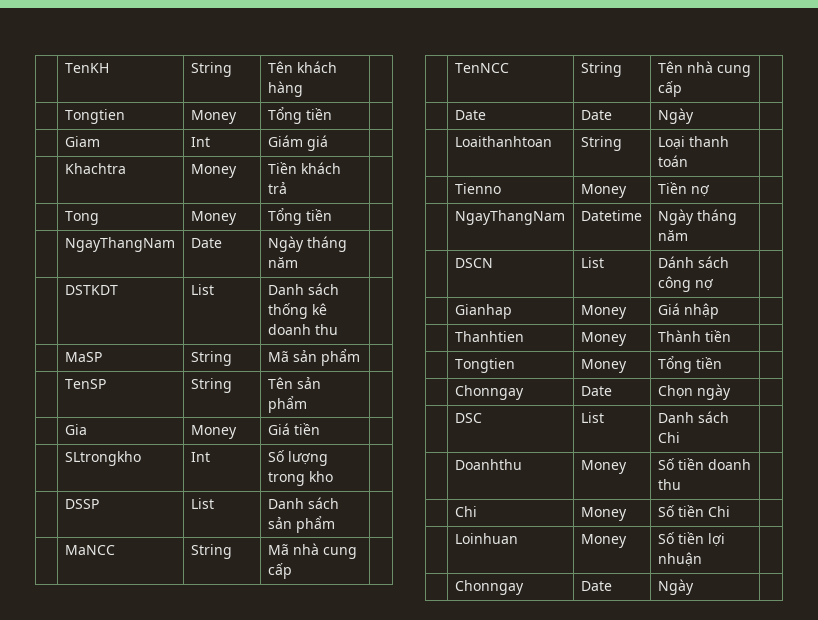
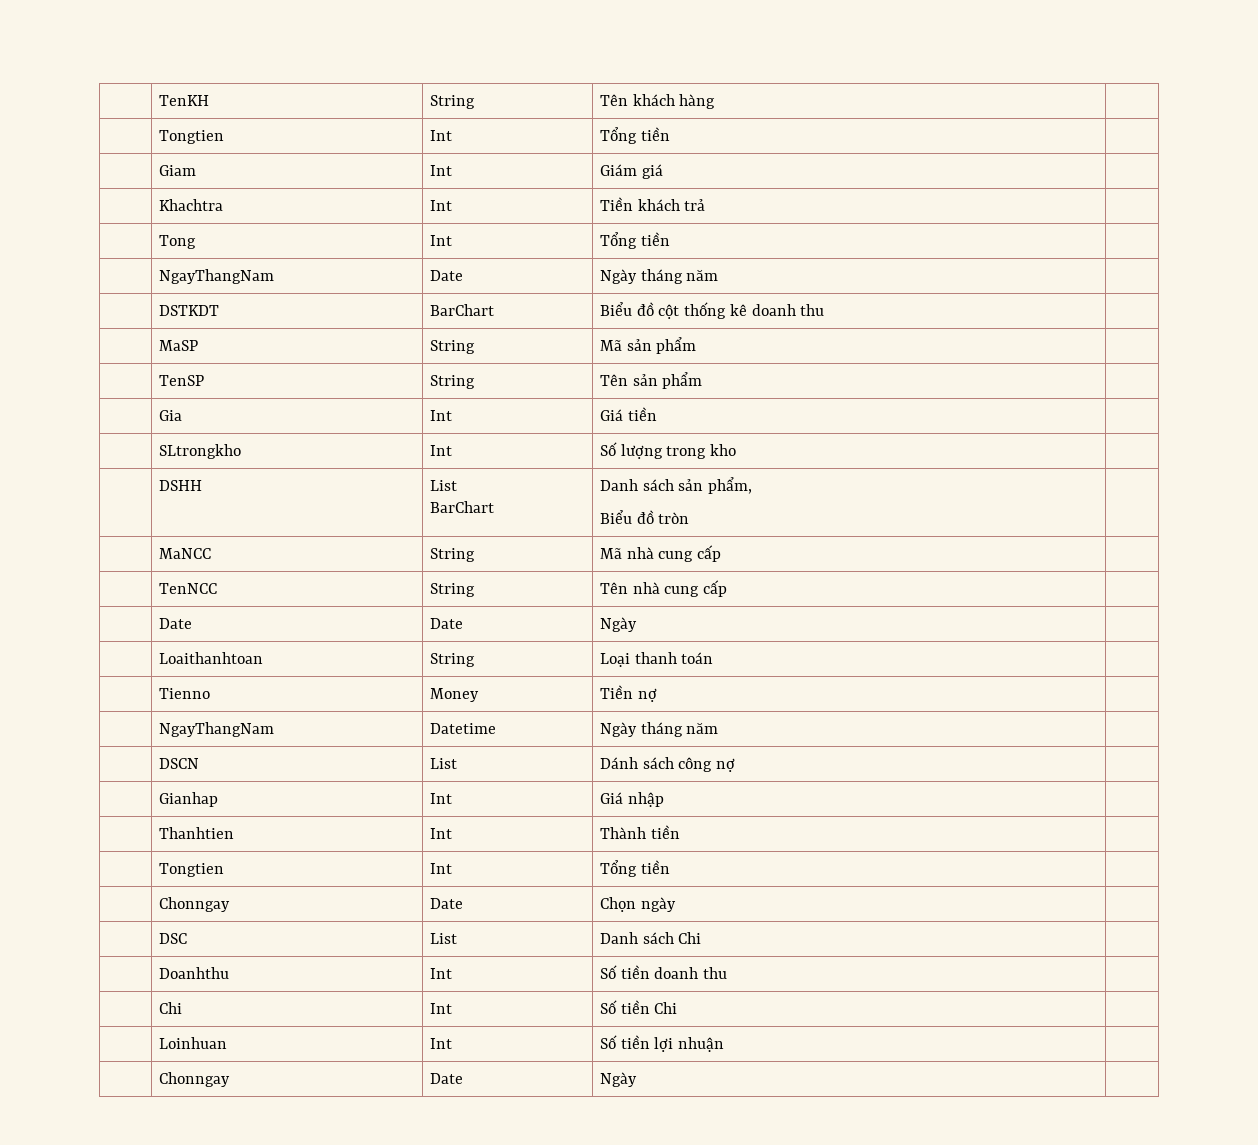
[190,110,237,124] Money -> [429,130,452,141] Int
[190,164,237,178] Money -> [429,200,452,211] Int
[190,211,237,225] Money -> [429,235,452,246] Int
[190,284,214,295] [267,283,339,295] List | Danh sách -> [429,304,494,316] [599,302,680,319] BarChart | Biểu đồ cột
[190,425,237,439] Money -> [429,410,452,421] Int
[64,499,99,509] [190,498,214,509] DSSP | List -> [158,480,202,491] [429,480,457,491] [429,501,494,513] DSHH | List // BarChart
[295,516,335,533] phẩm -> [708,477,753,494] [599,510,690,524] phẩm, // Biểu đồ tròn
[580,305,627,319] Money -> [429,793,452,804] Int
[580,332,627,346] Money -> [429,828,452,839] Int
[580,359,627,373] Money -> [429,863,452,874] Int
[580,460,627,474] Money -> [429,968,452,979] Int
[580,507,627,521] Money -> [429,1003,452,1014] Int
[580,534,627,548] Money -> [429,1038,452,1049] Int

